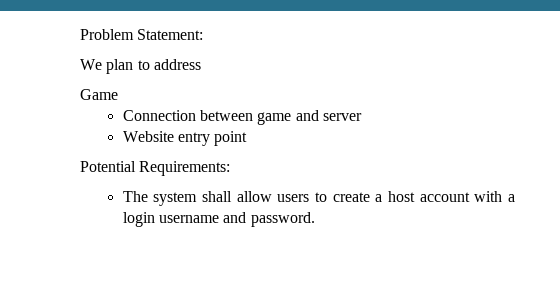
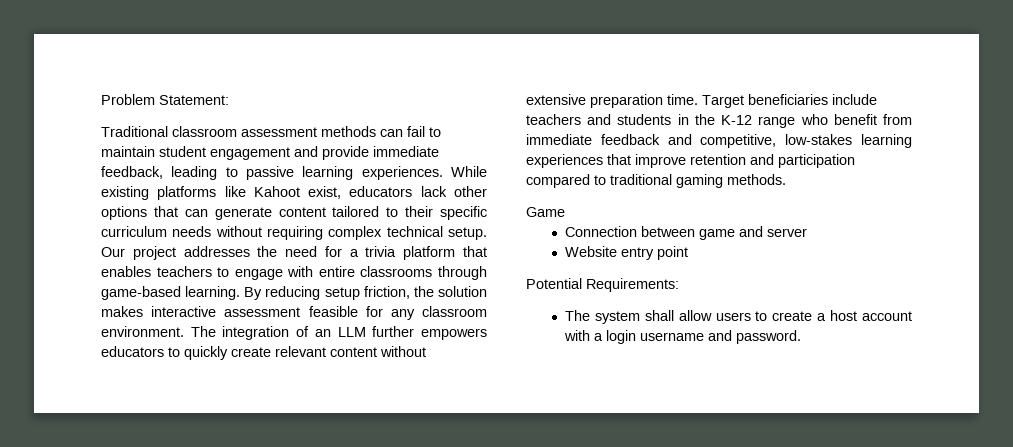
[80,59,201,74] We plan to address -> [101,126,441,137] [101,146,439,160] [101,166,487,180] [101,186,487,200] [101,206,487,220] [101,226,487,240] [101,246,487,260] [101,266,487,280] [101,286,488,300] [101,306,488,320] [101,326,487,340] [101,346,426,360] [526,94,877,108] [526,114,912,128] [526,134,912,148] [526,154,855,168] [526,174,786,188] Traditional classroom assessment methods can fail to maintain student engagement and provide immediate feedback, leading to passive learning experiences. While existing platforms like Kahoot exist, educators lack other options that can generate content tailored to their specific curriculum needs without requiring complex technical setup. Our project addresses the need for a trivia platform that enables teachers to engage with entire classrooms through game-based learning. By reducing setup friction, the solution makes interactive assessment feasible for any classroom environment. The integration of an LLM further empowers educators to quickly create relevant content without extensive preparation time. Target beneficiaries include teachers and students in the K-12 range who benefit from immediate feedback and competitive, low-stakes learning experiences that improve retention and participation compared to traditional gaming methods.

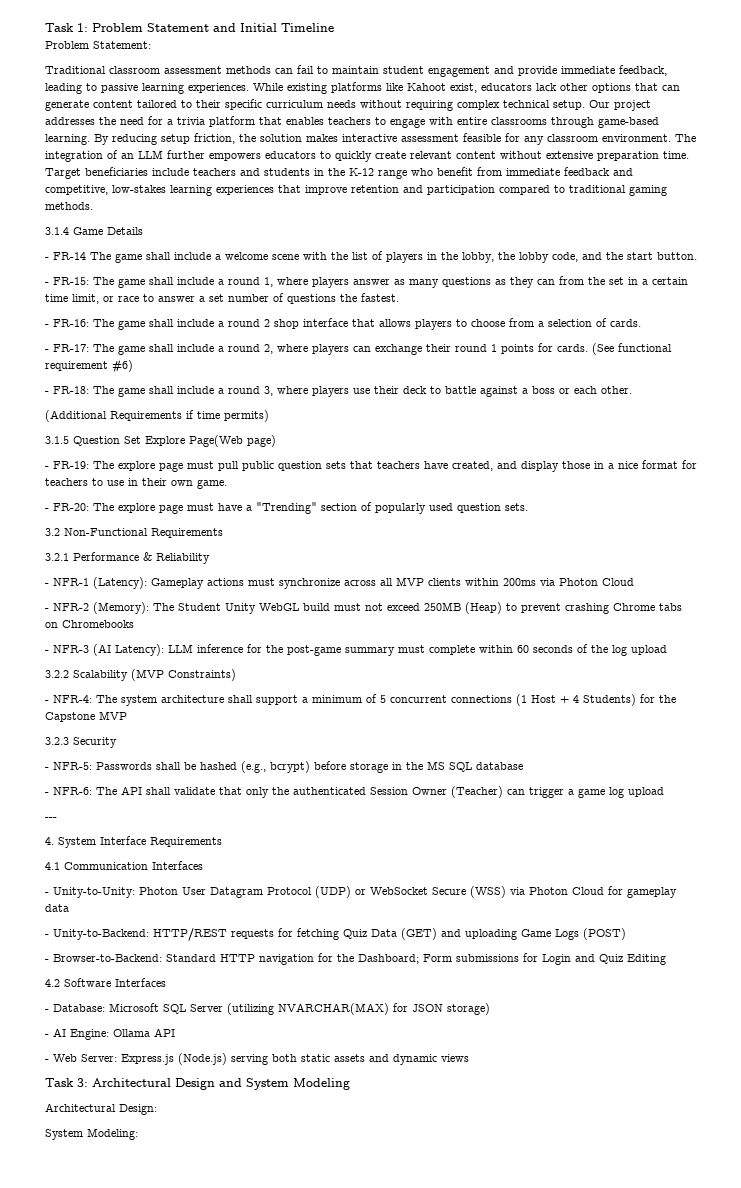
(101, 99) none -> [45,23,334,32] Task 1: Problem Statement and Initial Timeline //
[526,207,565,217] [564,226,807,240] [564,246,688,260] [526,278,679,292] [564,310,912,324] [563,330,801,344] Game // Connection between game and server // Website entry point // Potential Requirements: // The system shall allow users to create a host account with a login username and password. -> [45,227,143,235] [45,251,697,263] [45,276,688,288] [45,293,399,304] [45,318,641,330] [45,343,672,355] [45,359,133,373] [45,386,632,397] [45,410,269,422] [45,435,276,447] [45,460,697,472] [45,478,227,489] [45,502,528,514] [45,528,223,538] [45,552,210,564] [45,577,634,589] [45,602,682,614] [45,620,134,628] [45,644,667,656] [45,669,236,681] [45,694,676,706] [45,711,127,722] [45,737,117,748] [45,761,523,773] [45,786,664,798] [45,817,57,820] [45,836,222,848] [45,861,203,870] [45,886,677,898] [45,904,69,912] [45,928,626,941] [45,953,666,965] [45,978,166,987] [45,1003,490,1015] [45,1028,175,1040] [45,1053,469,1065] [45,1078,350,1090] [45,1103,157,1115] [45,1128,138,1140] 3.1.4 Game Details // - FR-14 The game shall include a welcome scene with the list of players in the lobby, the lobby code, and the start button. // - FR-15: The game shall include a round 1, where players answer as many questions as they can from the set in a certain time limit, or race to answer a set number of questions the fastest. // - FR-16: The game shall include a round 2 shop interface that allows players to choose from a selection of cards. // - FR-17: The game shall include a round 2, where players can exchange their round 1 points for cards. (See functional requirement #6) // - FR-18: The game shall include a round 3, where players use their deck to battle against a boss or each other. // (Additional Requirements if time permits) // 3.1.5 Question Set Explore Page(Web page) // - FR-19: The explore page must pull public question sets that teachers have created, and display those in a nice format for teachers to use in their own game. // - FR-20: The explore page must have a "Trending" section of popularly used question sets. // 3.2 Non-Functional Requirements // 3.2.1 Performance & Reliability // - NFR-1 (Latency): Gameplay actions must synchronize across all MVP clients within 200ms via Photon Cloud // - NFR-2 (Memory): The Student Unity WebGL build must not exceed 250MB (Heap) to prevent crashing Chrome tabs on Chromebooks // - NFR-3 (AI Latency): LLM inference for the post-game summary must complete within 60 seconds of the log upload // 3.2.2 Scalability (MVP Constraints) // - NFR-4: The system architecture shall support a minimum of 5 concurrent connections (1 Host + 4 Students) for the Capstone MVP // 3.2.3 Security // - NFR-5: Passwords shall be hashed (e.g., bcrypt) before storage in the MS SQL database // - NFR-6: The API shall validate that only the authenticated Session Owner (Teacher) can trigger a game log upload // --- // 4. System Interface Requirements // 4.1 Communication Interfaces // - Unity-to-Unity: Photon User Datagram Protocol (UDP) or WebSocket Secure (WSS) via Photon Cloud for gameplay data // - Unity-to-Backend: HTTP/REST requests for fetching Quiz Data (GET) and uploading Game Logs (POST) // - Browser-to-Backend: Standard HTTP navigation for the Dashboard; Form submissions for Login and Quiz Editing // 4.2 Software Interfaces // - Database: Microsoft SQL Server (utilizing NVARCHAR(MAX) for JSON storage) // - AI Engine: Ollama API // - Web Server: Express.js (Node.js) serving both static assets and dynamic views // Task 3: Architectural Design and System Modeling // Architectural Design: // System Modeling:

